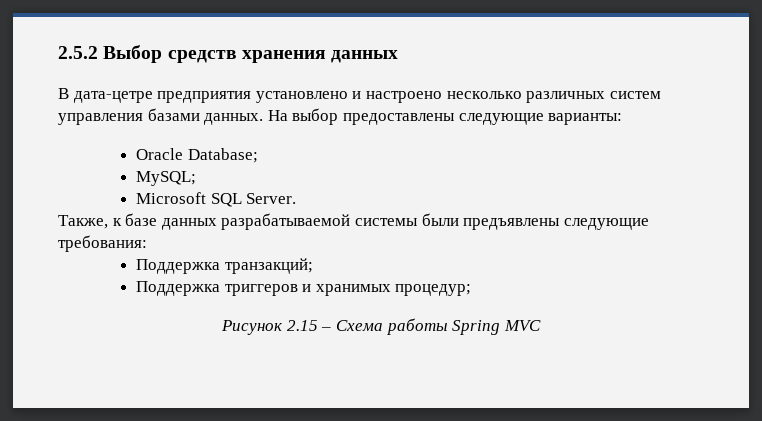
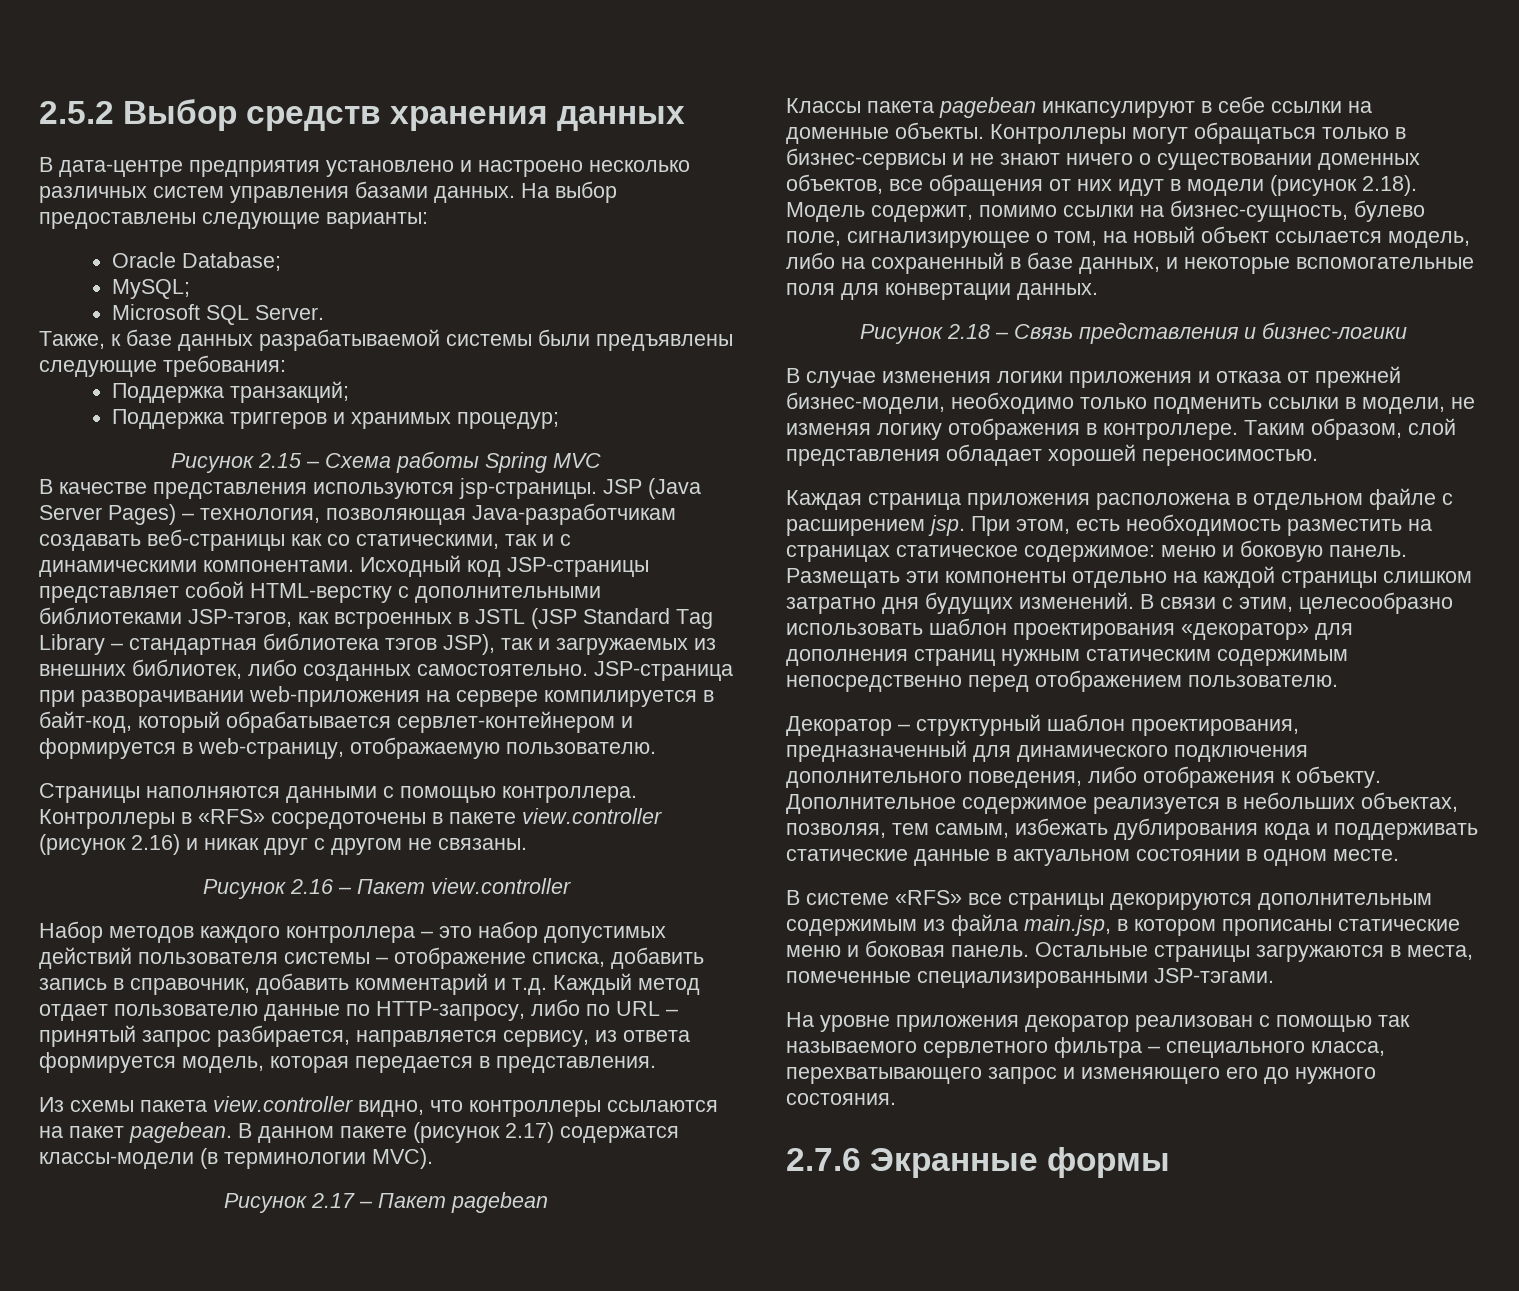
[73,91,153,103] дата-цетре -> [59,160,183,177] дата-центре
(541, 325) none -> [39,478,701,499] [39,503,676,525] [39,529,571,551] [39,555,649,577] [39,581,601,603] [39,607,713,629] [39,633,716,655] [39,659,733,681] [39,686,714,707] [39,711,633,733] [39,737,656,759] [39,783,637,803] [39,808,662,829] [39,834,527,855] [202,878,571,899] [39,921,666,943] [39,947,704,969] [39,973,700,995] [39,999,678,1021] [39,1025,690,1047] [39,1052,656,1073] [39,1096,718,1117] [39,1122,679,1143] [39,1148,433,1169] [224,1192,548,1213] [786,96,1372,118] [786,122,1406,144] [786,148,1420,170] [786,174,1417,196] [786,200,1425,222] [786,226,1470,248] [786,252,1474,274] [786,283,1098,300] [859,322,1407,344] [786,366,1401,388] [786,392,1475,414] [786,418,1456,440] [786,444,1318,466] [786,488,1453,510] [786,514,1432,536] [786,540,1407,562] [786,566,1472,588] [786,592,1453,614] [786,618,1353,640] [786,649,1348,666] [786,670,1338,692] [786,714,1299,736] [786,740,1308,762] [786,766,1381,788] [786,792,1458,814] [786,818,1478,840] [786,849,1399,866] [786,890,1432,910] [786,914,1460,936] [786,940,1473,962] [786,968,1274,988] [786,1012,1410,1032] [786,1037,1385,1058] [786,1067,1376,1084] [786,1093,896,1105] [786,1147,1171,1178] // В качестве представления используются jsp-страницы. JSP (Java Server Pages) – технология, позволяющая Java-разработчикам создавать веб-страницы как со статическими, так и с динамическими компонентами. Исходный код JSP-страницы представляет собой HTML-верстку с дополнительными библиотеками JSP-тэгов, как встроенных в JSTL (JSP Standard Tag Library – стандартная библиотека тэгов JSP), так и загружаемых из внешних библиотек, либо созданных самостоятельно. JSP-страница при разворачивании web-приложения на сервере компилируется в байт-код, который обрабатывается сервлет-контейнером и формируется в web-страницу, отображаемую пользователю. // Страницы наполняются данными с помощью контроллера. Контроллеры в «RFS» сосредоточены в пакете view.controller (рисунок 2.16) и никак друг с другом не связаны. // Рисунок 2.16 – Пакет view.controller // Набор методов каждого контроллера – это набор допустимых действий пользователя системы – отображение списка, добавить запись в справочник, добавить комментарий и т.д. Каждый метод отдает пользователю данные по HTTP-запросу, либо по URL – принятый запрос разбирается, направляется сервису, из ответа формируется модель, которая передается в представления. // Из схемы пакета view.controller видно, что контроллеры ссылаются на пакет pagebean. В данном пакете (рисунок 2.17) содержатся классы-модели (в терминологии MVC). // Рисунок 2.17 – Пакет pagebean // Классы пакета pagebean инкапсулируют в себе ссылки на доменные объекты. Контроллеры могут обращаться только в бизнес-сервисы и не знают ничего о существовании доменных объектов, все обращения от них идут в модели (рисунок 2.18). Модель содержит, помимо ссылки на бизнес-сущность, булево поле, сигнализирующее о том, на новый объект ссылается модель, либо на сохраненный в базе данных, и некоторые вспомогательные поля для конвертации данных. // Рисунок 2.18 – Связь представления и бизнес-логики // В случае изменения логики приложения и отказа от прежней бизнес-модели, необходимо только подменить ссылки в модели, не изменяя логику отображения в контроллере. Таким образом, слой представления обладает хорошей переносимостью. // Каждая страница приложения расположена в отдельном файле с расширением jsp. При этом, есть необходимость разместить на страницах статическое содержимое: меню и боковую панель. Размещать эти компоненты отдельно на каждой страницы слишком затратно дня будущих изменений. В связи с этим, целесообразно использовать шаблон проектирования «декоратор» для дополнения страниц нужным статическим содержимым непосредственно перед отображением пользователю. // Декоратор – структурный шаблон проектирования, предназначенный для динамического подключения дополнительного поведения, либо отображения к объекту. Дополнительное содержимое реализуется в небольших объектах, позволяя, тем самым, избежать дублирования кода и поддерживать статические данные в актуальном состоянии в одном месте. // В системе «RFS» все страницы декорируются дополнительным содержимым из файла main.jsp, в котором прописаны статические меню и боковая панель. Остальные страницы загружаются в места, помеченные специализированными JSP-тэгами. // На уровне приложения декоратор реализован с помощью так называемого сервлетного фильтра – специального класса, перехватывающего запрос и изменяющего его до нужного состояния. // 2.7.6 Экранные формы

